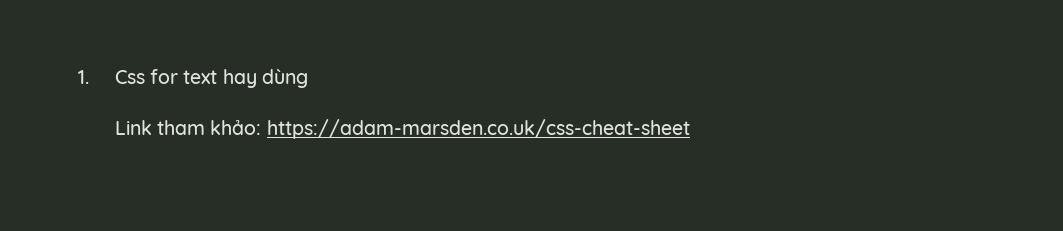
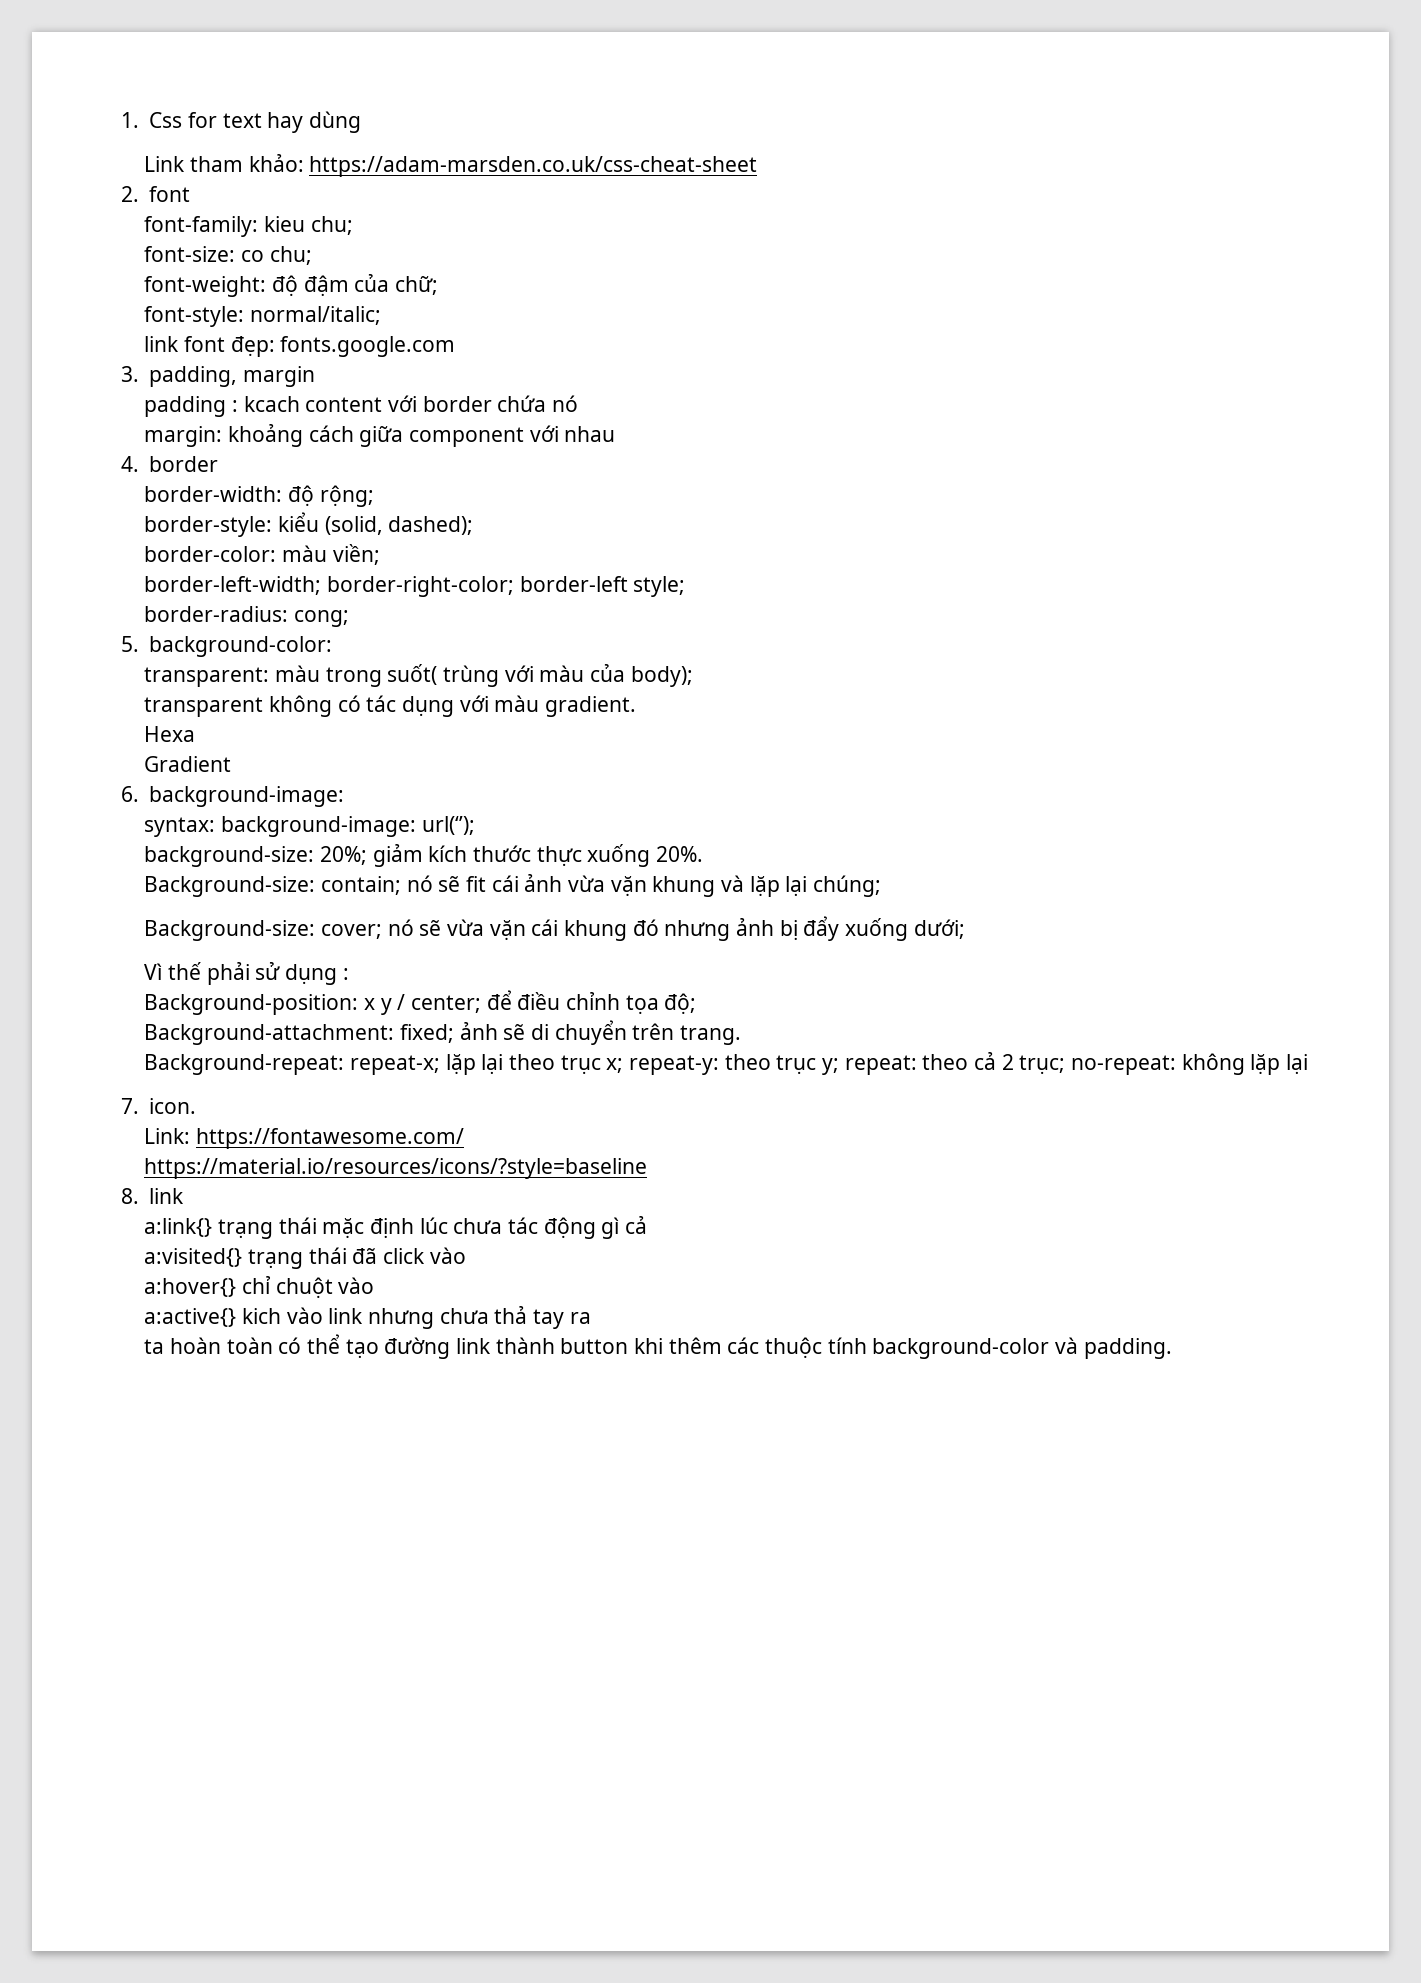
(690, 129) none -> [120,186,191,202] [144,216,353,237] [144,246,312,265] [144,274,439,297] [144,306,382,327] [144,336,456,357] [120,366,315,387] [144,395,579,417] [144,424,616,447] [120,456,219,472] [144,485,374,507] [144,512,474,537] [144,544,380,565] [144,576,686,597] [144,606,350,627] [120,636,333,657] [144,664,693,687] [144,695,637,717] [144,726,196,742] [144,756,232,772] [120,786,345,807] [144,816,475,837] [144,844,704,867] [144,874,882,897] [144,916,965,941] [144,962,349,985] [144,990,697,1015] [144,1020,742,1045] [144,1052,1309,1075] [120,1098,197,1114] [144,1128,465,1149] [144,1158,648,1179] [120,1188,185,1204] [144,1216,648,1239] [144,1247,466,1269] [144,1276,375,1298] [144,1306,591,1329] [144,1334,1172,1359] // 2. font // font-family: kieu chu; // font-size: co chu; // font-weight: độ đậm của chữ; // font-style: normal/italic; // link font đẹp: fonts.google.com // 3. padding, margin // padding : kcach content với border chứa nó // margin: khoảng cách giữa component với nhau // 4. border // border-width: độ rộng; // border-style: kiểu (solid, dashed); // border-color: màu viền; // border-left-width; border-right-color; border-left style; // border-radius: cong; // 5. background-color: // transparent: màu trong suốt( trùng với màu của body); // transparent không có tác dụng với màu gradient. // Hexa // Gradient // 6. background-image: // syntax: background-image: url(‘’); // background-size: 20%; giảm kích thước thực xuống 20%. // Background-size: contain; nó sẽ fit cái ảnh vừa vặn khung và lặp lại chúng; // Background-size: cover; nó sẽ vừa vặn cái khung đó nhưng ảnh bị đẩy xuống dưới; // Vì thế phải sử dụng : // Background-position: x y / center; để điều chỉnh tọa độ; // Background-attachment: fixed; ảnh sẽ di chuyển trên trang. // Background-repeat: repeat-x; lặp lại theo trục x; repeat-y: theo trục y; repeat: theo cả 2 trục; no-repeat: không lặp lại // 7. icon. // Link: https://fontawesome.com/ // https://material.io/resources/icons/?style=baseline // 8. link // a:link{} trạng thái mặc định lúc chưa tác động gì cả // a:visited{} trạng thái đã click vào // a:hover{} chỉ chuột vào // a:active{} kich vào link nhưng chưa thả tay ra // ta hoàn toàn có thể tạo đường link thành button khi thêm các thuộc tính background-color và padding.

